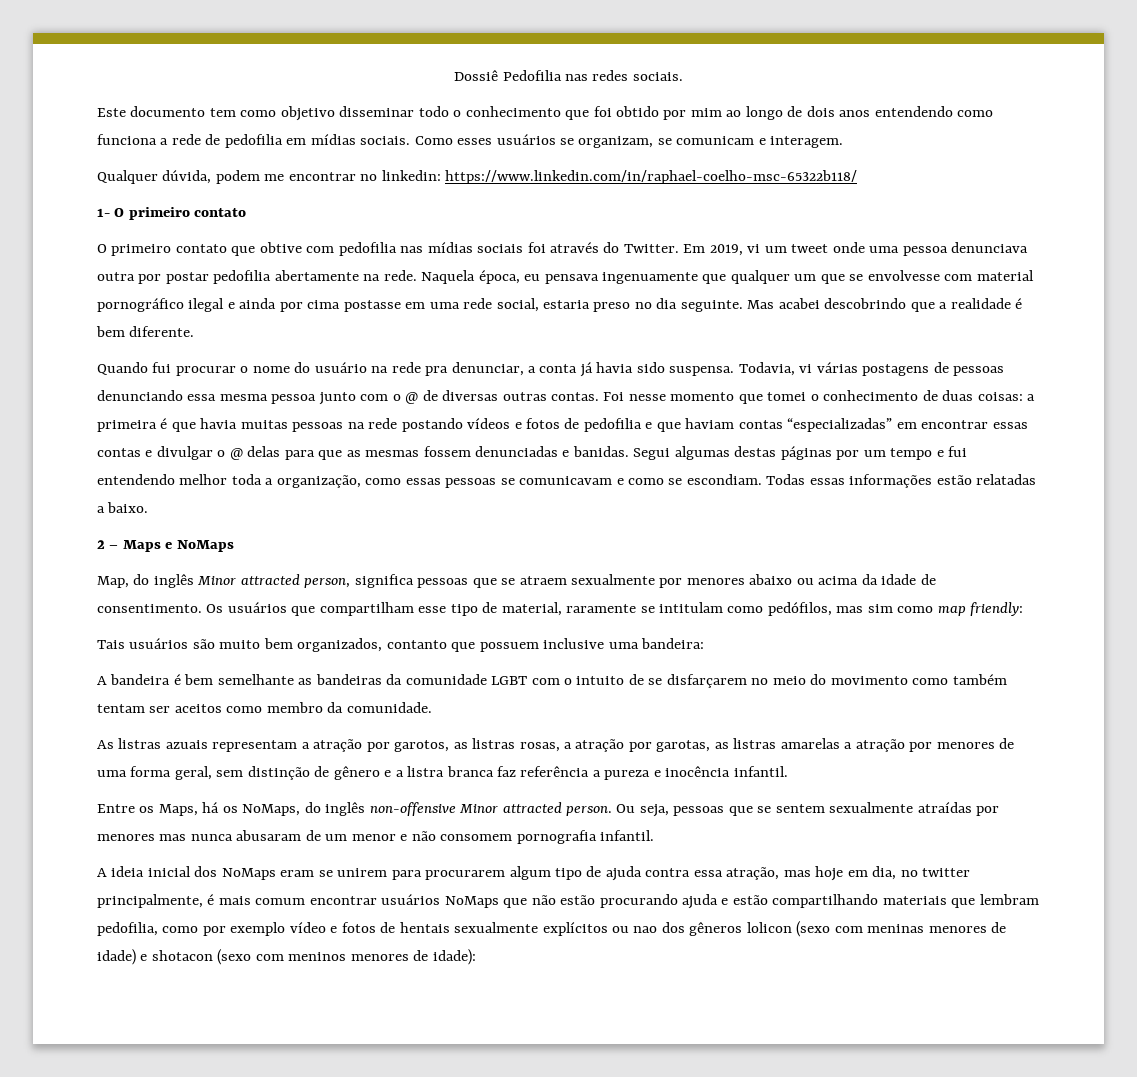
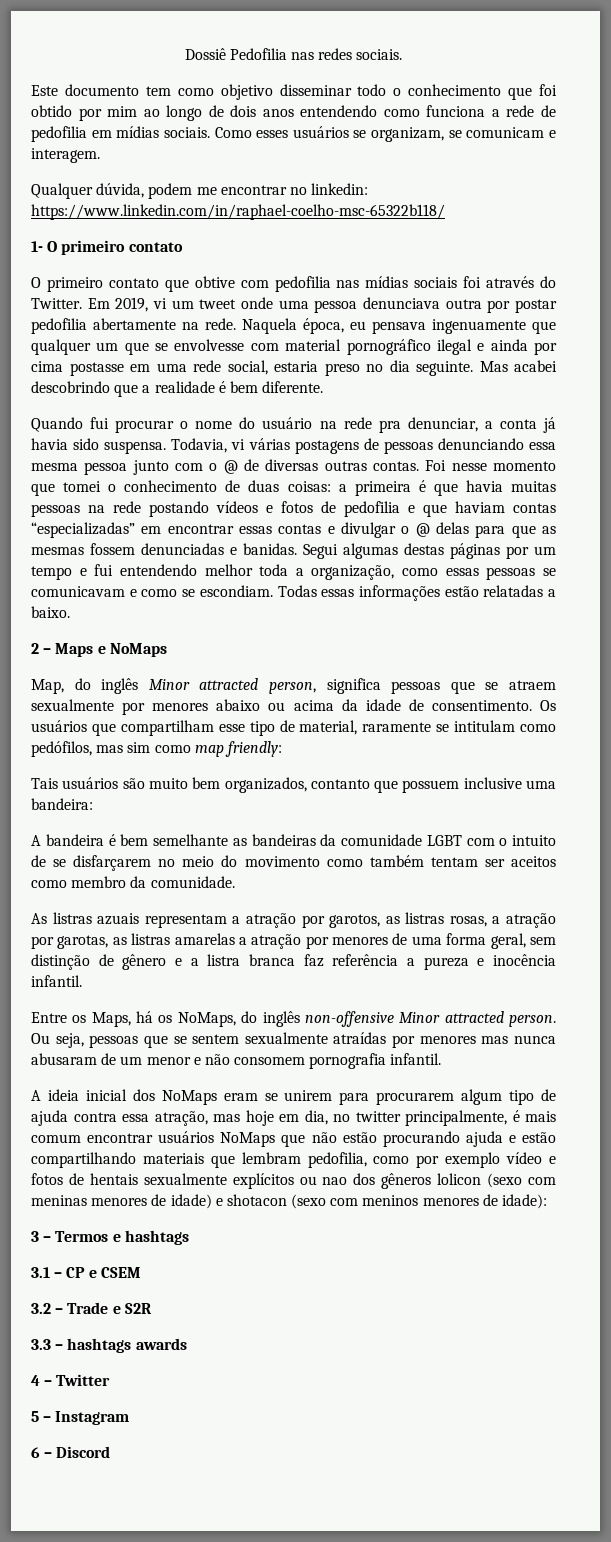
(476, 957) none -> [31,1230,189,1245] [31,1267,141,1278] [31,1302,152,1314] [31,1338,187,1353] [31,1374,111,1386] [31,1411,130,1425] [31,1446,111,1458] // 3 – Termos e hashtags // 3.1 – CP e CSEM // 3.2 – Trade e S2R // 3.3 – hashtags awards // 4 – Twitter // 5 – Instagram // 6 – Discord

